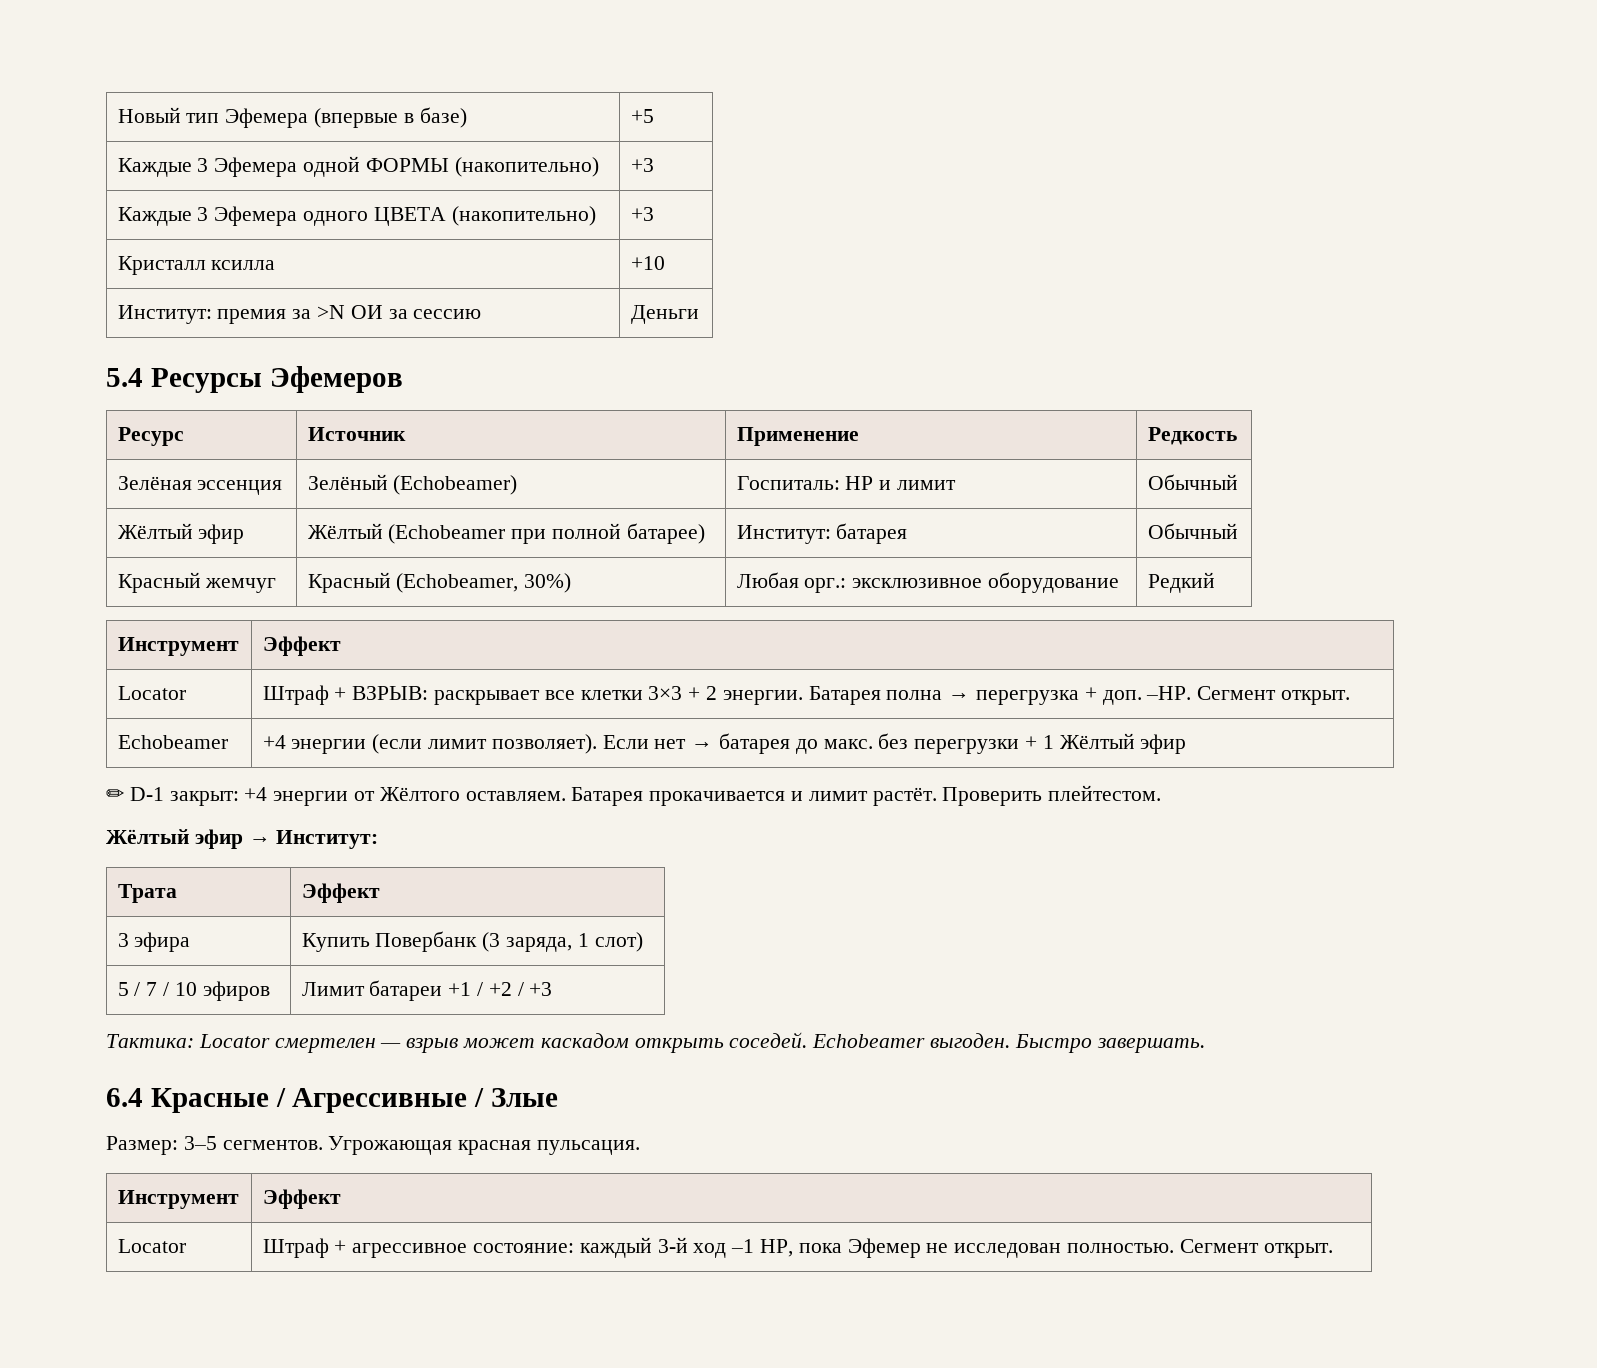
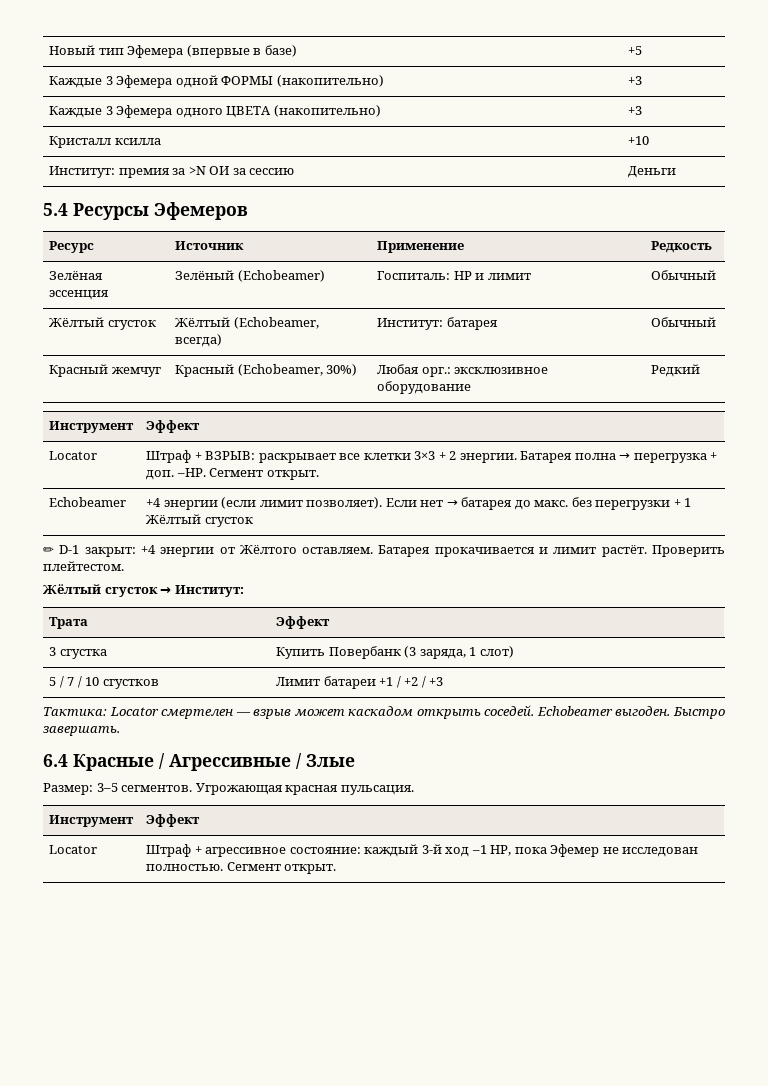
[198,524,245,544] [307,523,705,544] эфир | Жёлтый (Echobeamer при полной батарее) -> [107,320,156,330] [175,317,319,329] [175,334,223,347] сгусток | Жёлтый (Echobeamer, всегда)
[1140,734,1187,754] эфир -> [204,517,253,527] сгусток
[194,829,243,849] эфир -> [104,587,158,597] сгусток
[134,932,191,952] эфира -> [59,649,107,659] сгустка
[202,981,270,1001] эфиров -> [102,679,159,689] сгустков

